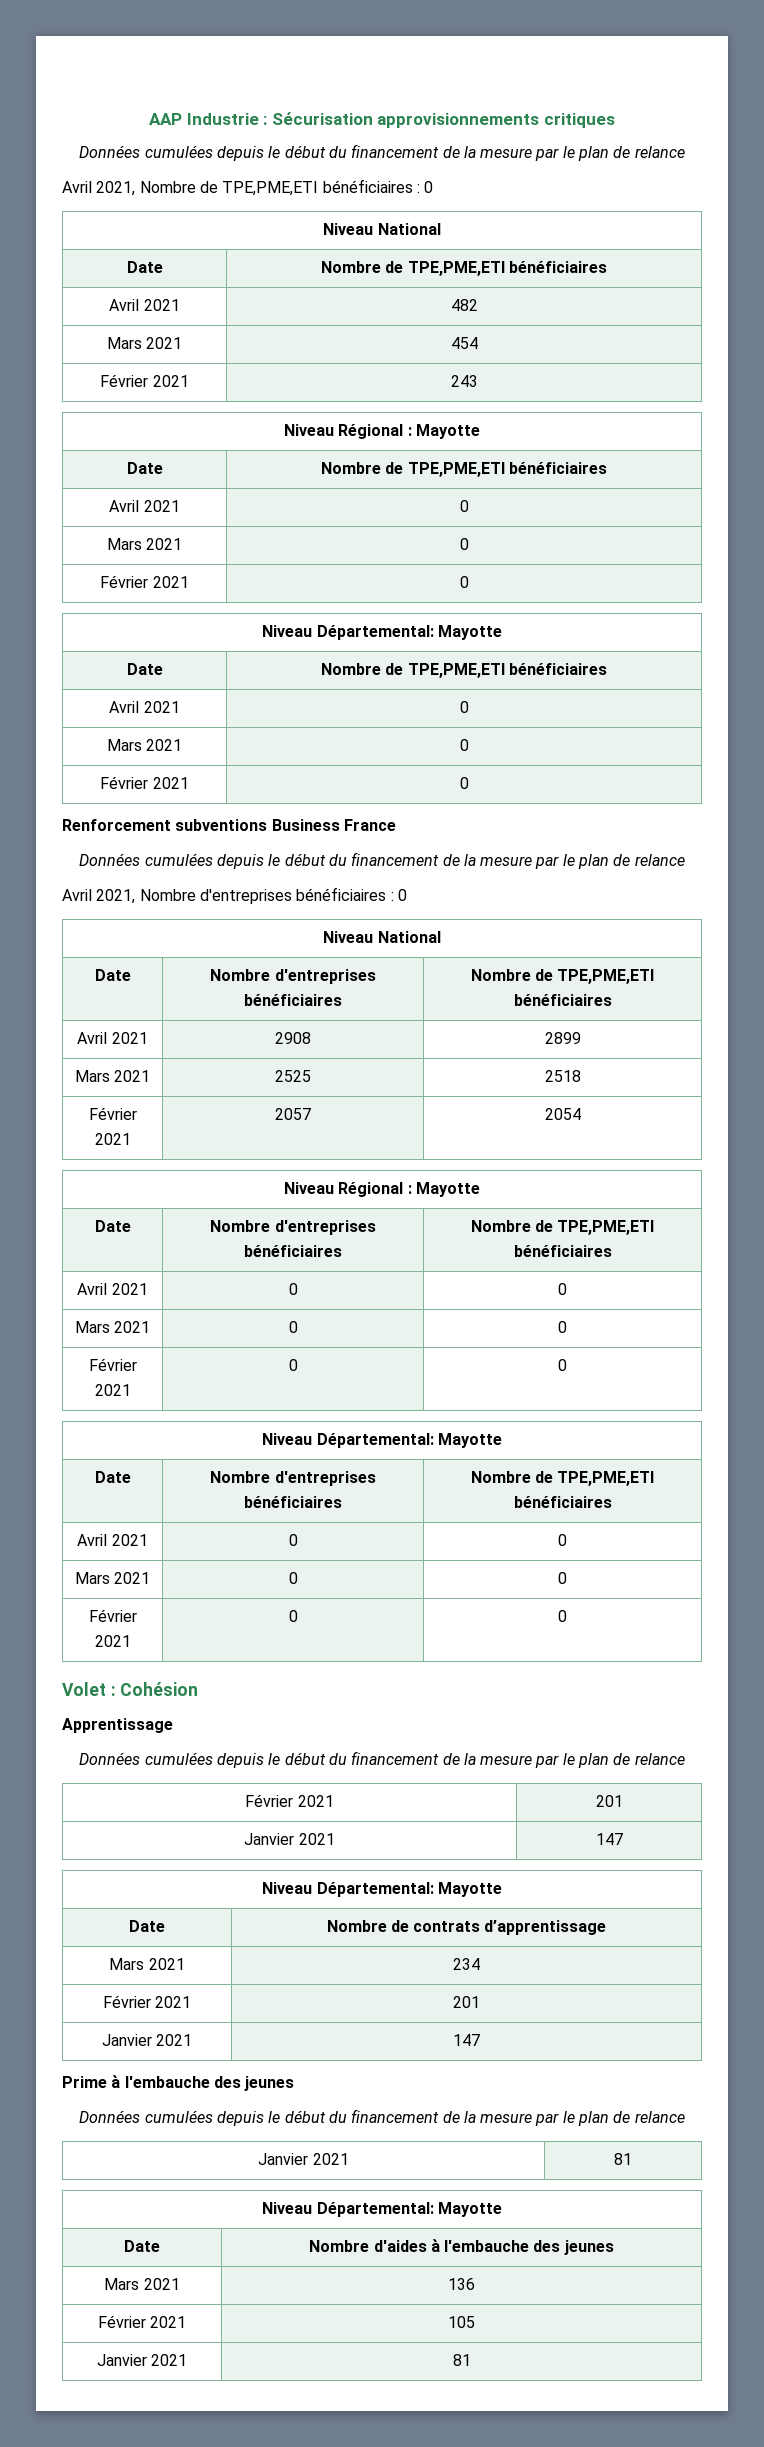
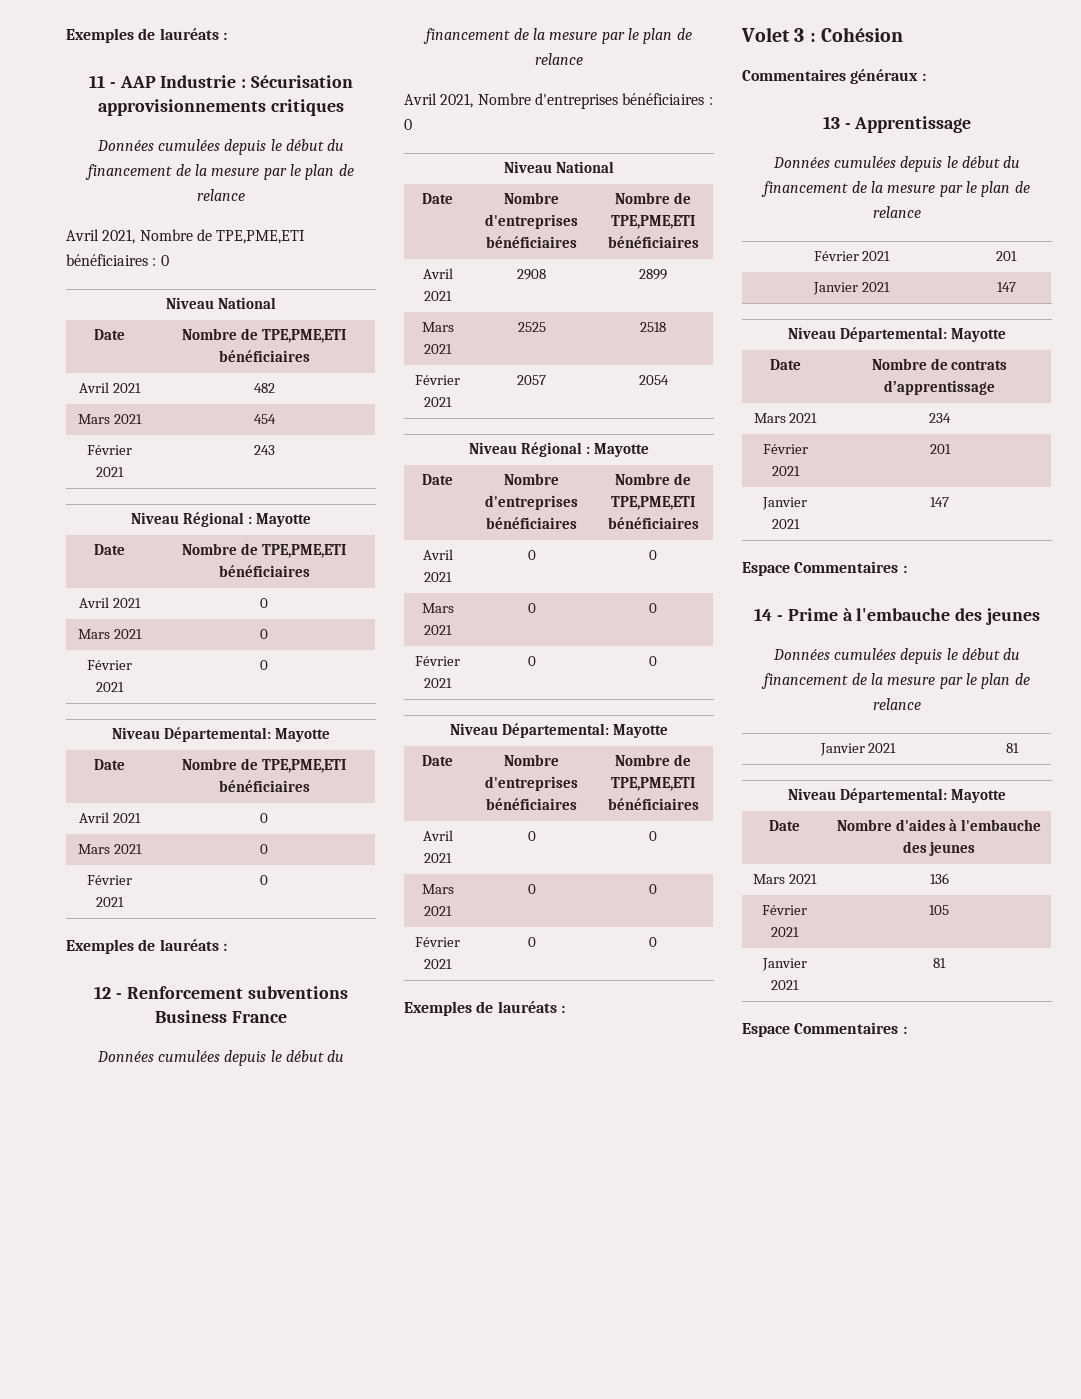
(149, 119) none -> [66,28,227,43] [88,75,116,88] Exemples de lauréats : // 11 -
(469, 783) none -> [66,939,227,954] [94,986,123,999] Exemples de lauréats : // 12 -
(567, 1616) none -> [404,1001,565,1016] // Exemples de lauréats :
(106, 1689) none -> [794,28,805,42] 3
(199, 1689) none -> [742,69,926,84] [822,116,851,129] Commentaires généraux : // 13 -
(480, 2040) none -> [742,561,907,576] [753,608,783,621] Espace Commentaires : // 14 -
(471, 2360) none -> [742,1022,907,1037] // Espace Commentaires :

